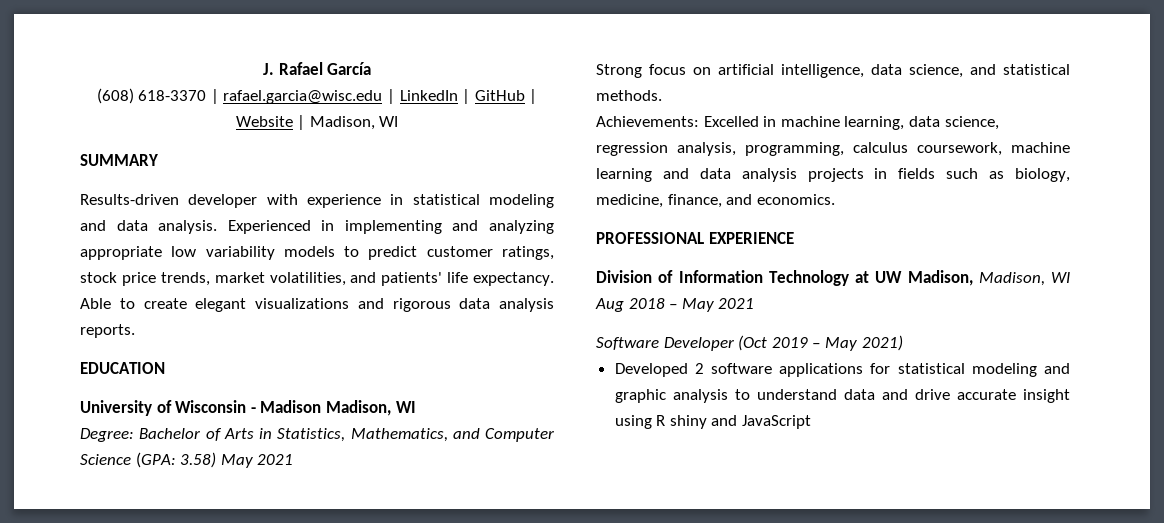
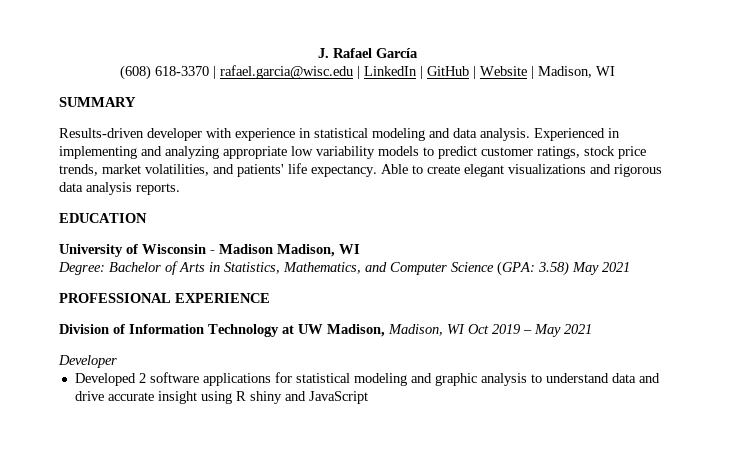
[596,64,1070,78] [596,90,662,101] [596,116,999,130] [596,142,1070,156] [596,168,1070,182] [596,194,835,208] // Strong focus on artificial intelligence, data science, and statistical methods. // Achievements: Excelled in machine learning, data science, regression analysis, programming, calculus coursework, machine learning and data analysis projects in fields such as biology, medicine, finance, and economics. -> (630, 267) none
[595,298,665,312] Aug 2018 -> [468,324,521,334] Oct 2019
[596,337,659,350] Software -> (592, 329) none
[738,335,903,351] (Oct 2019 – May 2021) -> (117, 361) none

